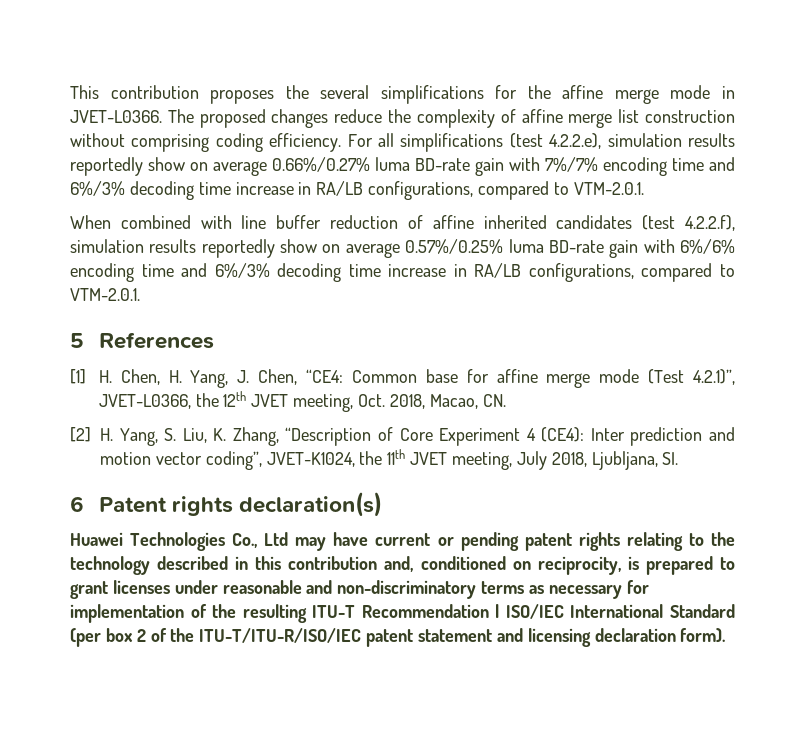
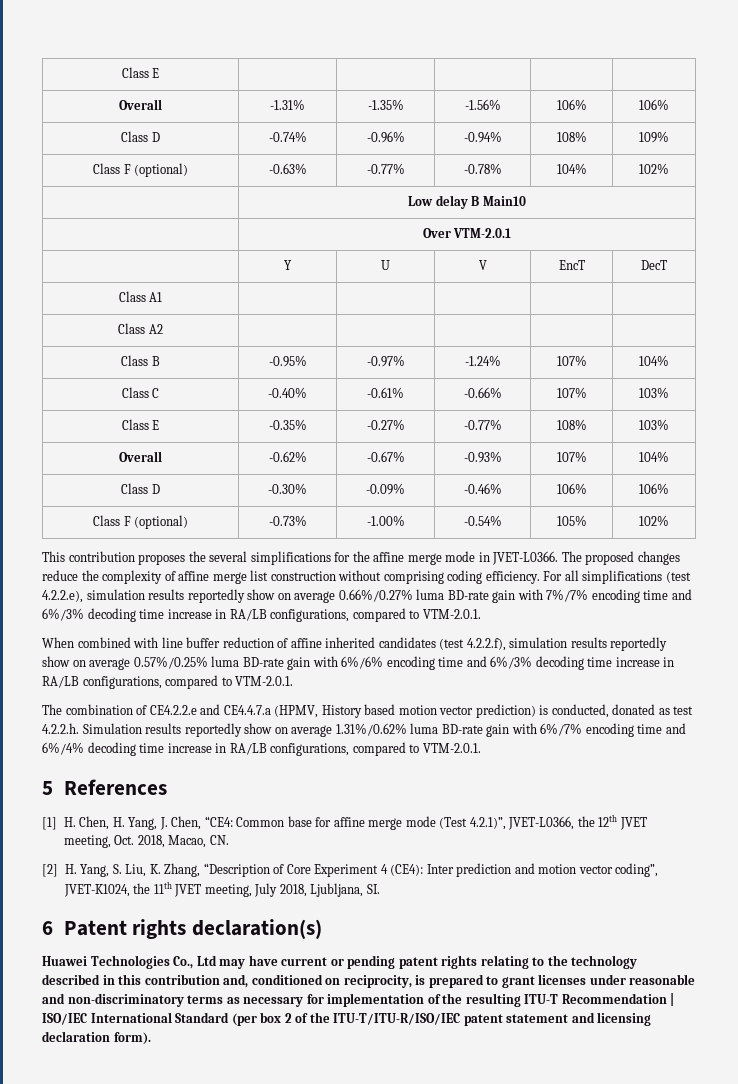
(70, 92) none -> [121,67,160,78] [119,99,162,110] [270,99,305,110] [367,99,404,110] [464,99,501,110] [556,99,587,110] [639,99,669,110] [121,131,160,142] [268,131,307,142] [366,131,405,143] [463,131,502,143] [556,131,587,142] [639,131,669,143] [92,163,189,177] [268,163,307,174] [366,163,405,174] [463,163,502,174] [556,163,587,174] [639,163,669,174] [408,195,526,209] [422,228,512,238] [284,260,292,270] [381,260,390,270] [478,260,487,270] [558,260,585,270] [641,260,667,270] [118,291,163,302] [118,323,163,334] [121,355,160,366] [268,355,307,367] [366,355,405,367] [464,355,501,366] [556,355,587,366] [639,355,669,366] [121,387,160,398] [268,387,307,398] [367,387,404,398] [463,387,502,398] [556,387,587,398] [639,387,669,398] [121,419,160,430] [268,419,307,430] [366,419,405,430] [463,419,502,430] [556,419,587,430] [639,419,669,430] [119,451,162,462] [268,451,307,462] [366,451,405,462] [463,451,502,463] [556,451,587,462] [639,451,669,462] [121,483,160,494] [268,483,307,494] [366,483,405,495] [463,483,502,494] [556,483,587,494] [639,483,669,494] [92,515,189,529] [268,515,307,526] [366,515,405,526] [463,515,502,526] [556,515,587,526] [639,515,669,526] Class E | | | | | // Overall | -1.31% | -1.35% | -1.56% | 106% | 106% // Class D | -0.74% | -0.96% | -0.94% | 108% | 109% // Class F (optional) | -0.63% | -0.77% | -0.78% | 104% | 102% // | Low delay B Main10 // | Over VTM-2.0.1 // | Y | U | V | EncT | DecT // Class A1 | | | | | // Class A2 | | | | | // Class B | -0.95% | -0.97% | -1.24% | 107% | 104% // Class C | -0.40% | -0.61% | -0.66% | 107% | 103% // Class E | -0.35% | -0.27% | -0.77% | 108% | 103% // Overall | -0.62% | -0.67% | -0.93% | 107% | 104% // Class D | -0.30% | -0.09% | -0.46% | 106% | 106% // Class F (optional) | -0.73% | -1.00% | -0.54% | 105% | 102% //
(140, 294) none -> [42,704,694,718] [42,723,686,737] [42,742,481,756] // The combination of CE4.2.2.e and CE4.4.7.a (HPMV, History based motion vector prediction) is conducted, donated as test 4.2.2.h. Simulation results reportedly show on average 1.31%/0.62% luma BD-rate gain with 6%/7% encoding time and 6%/4% decoding time increase in RA/LB configurations, compared to VTM-2.0.1.

